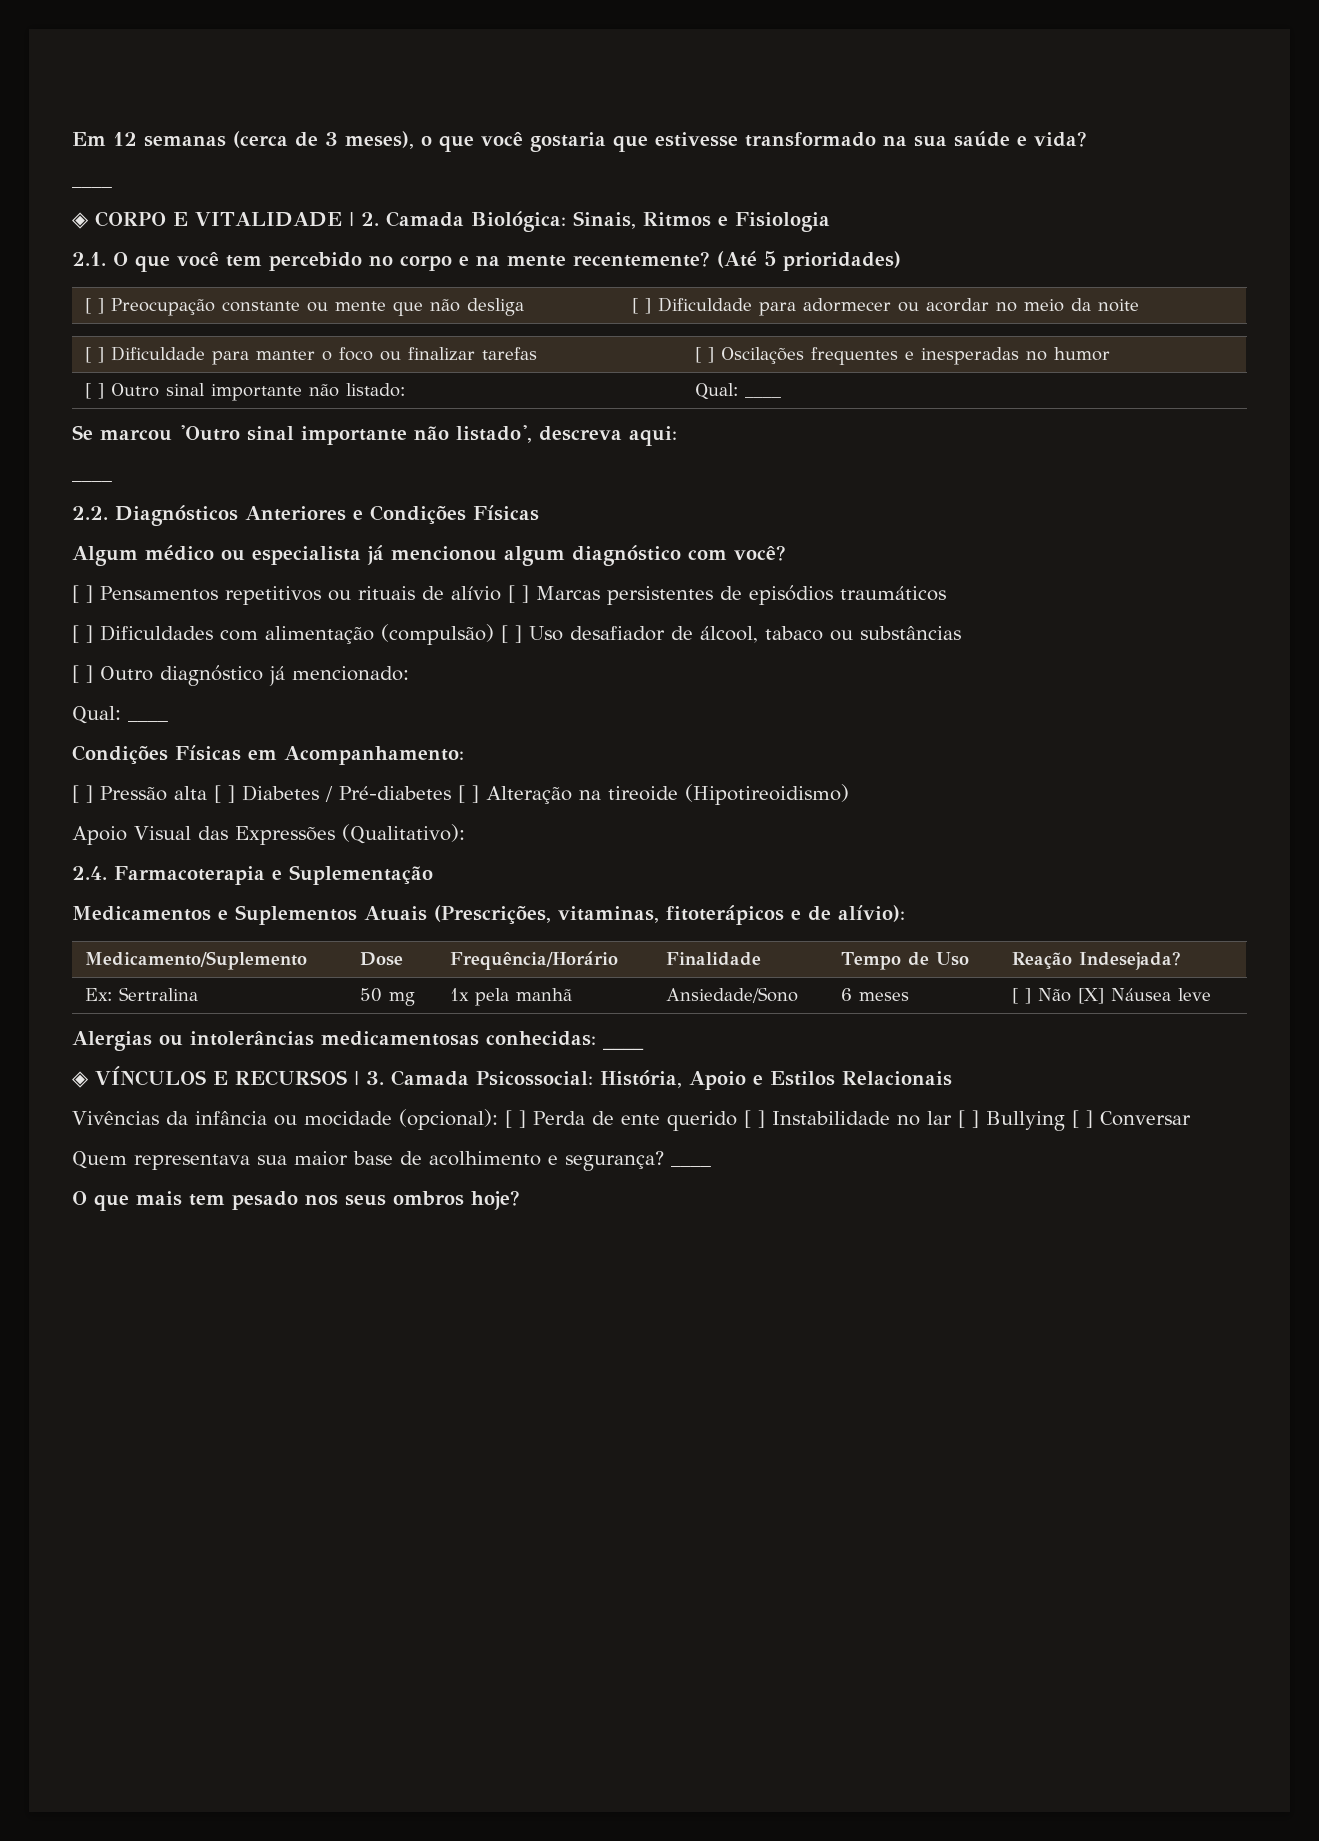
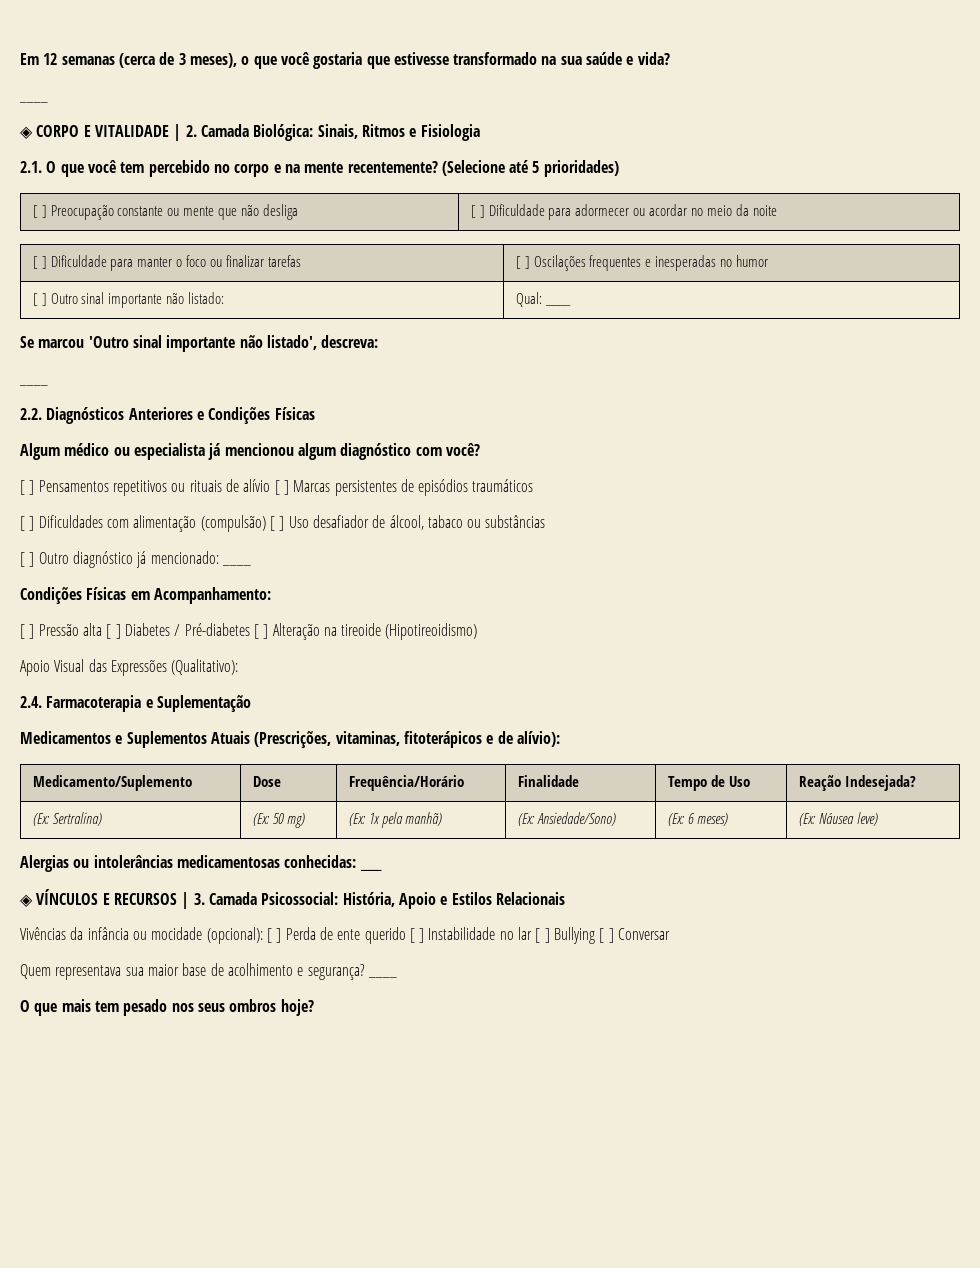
[717,251,757,268] (Até -> [441,160,529,176] (Selecione até
[539,426,677,446] descreva aqui: -> [321,335,379,348] descreva:
[72,706,121,724] // Qual: -> (219, 557) none
[85,987,199,1001] [360,988,416,1006] [450,988,573,1006] [666,987,799,1003] [841,988,910,1001] [1012,988,1212,1004] Ex: Sertralina | 50 mg | 1x pela manhã | Ansiedade/Sono | 6 meses | [ ] Não [X] Náusea leve -> [32,812,102,826] [252,813,305,828] [348,812,443,828] [517,812,616,826] [667,813,728,826] [798,812,878,826] (Ex: Sertralina) | (Ex: 50 mg) | (Ex: 1x pela manhã) | (Ex: Ansiedade/Sono) | (Ex: 6 meses) | (Ex: Náusea leve)

